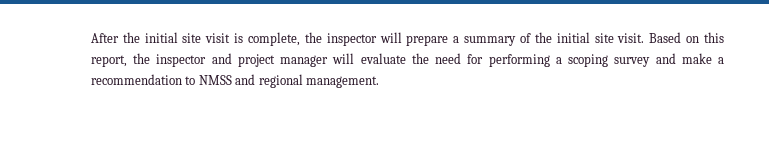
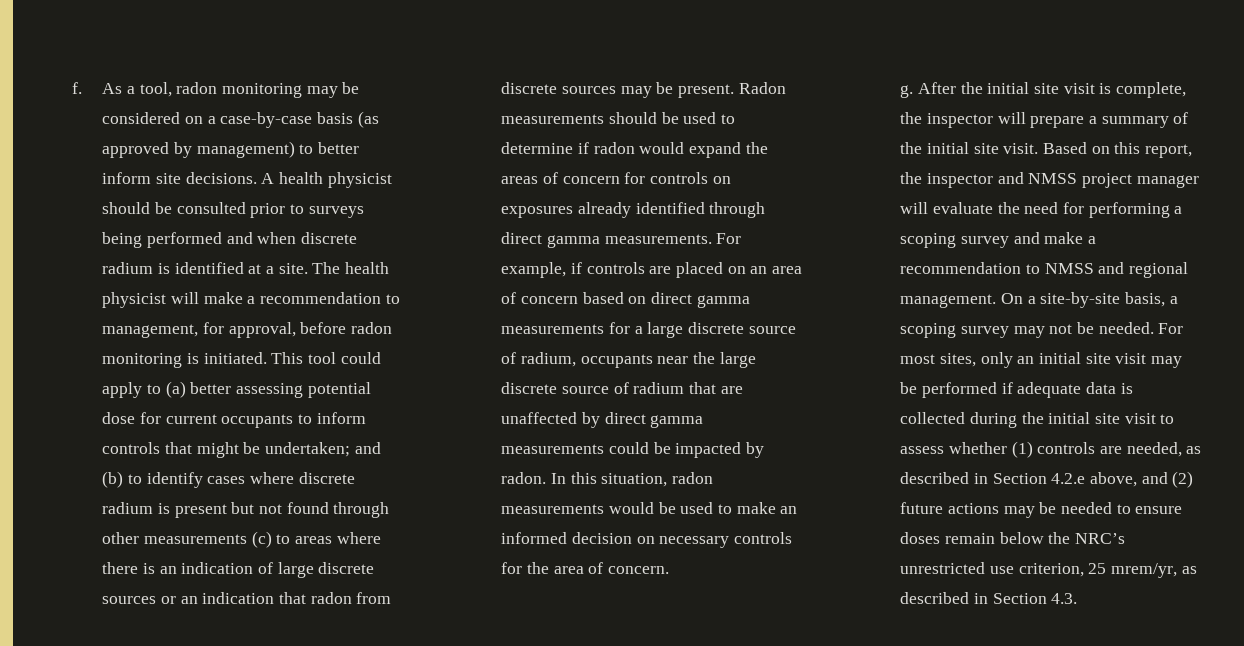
(90, 38) none -> [72,82,360,98] [102,111,379,128] [102,141,359,158] [102,172,392,188] [102,202,364,218] [102,232,357,248] [102,262,390,274] [102,292,400,308] [102,322,392,338] [102,352,381,368] [102,381,371,398] [102,412,366,428] [102,442,381,458] [102,471,355,488] [102,502,390,518] [102,531,381,548] [102,562,375,578] [102,592,392,604] [501,82,786,98] [501,112,735,124] [501,142,768,158] [501,172,731,184] [501,202,766,218] [501,232,742,248] [501,262,803,278] [501,292,750,308] [501,322,796,338] [501,352,756,368] [501,382,743,394] [501,412,704,428] [501,442,764,458] [501,472,713,487] [501,502,798,514] [501,532,792,548] [501,562,669,574] [900,85,914,98] f. As a tool, radon monitoring may be considered on a case-by-case basis (as approved by management) to better inform site decisions. A health physicist should be consulted prior to surveys being performed and when discrete radium is identified at a site. The health physicist will make a recommendation to management, for approval, before radon monitoring is initiated. This tool could apply to (a) better assessing potential dose for current occupants to inform controls that might be undertaken; and (b) to identify cases where discrete radium is present but not found through other measurements (c) to areas where there is an indication of large discrete sources or an indication that radon from discrete sources may be present. Radon measurements should be used to determine if radon would expand the areas of concern for controls on exposures already identified through direct gamma measurements. For example, if controls are placed on an area of concern based on direct gamma measurements for a large discrete source of radium, occupants near the large discrete source of radium that are unaffected by direct gamma measurements could be impacted by radon. In this situation, radon measurements would be used to make an informed decision on necessary controls for the area of concern. // g.
(232, 58) none -> [1028,173,1078,184] NMSS
(380, 82) none -> [1000,292,1178,308] [900,322,1184,338] [900,352,1183,368] [900,382,1133,398] [900,412,1175,428] [900,441,1202,458] [900,471,1194,488] [900,502,1183,518] [900,532,1125,544] [900,562,1197,578] [900,592,1078,604] On a site-by-site basis, a scoping survey may not be needed. For most sites, only an initial site visit may be performed if adequate data is collected during the initial site visit to assess whether (1) controls are needed, as described in Section 4.2.e above, and (2) future actions may be needed to ensure doses remain below the NRC’s unrestricted use criterion, 25 mrem/yr, as described in Section 4.3.

